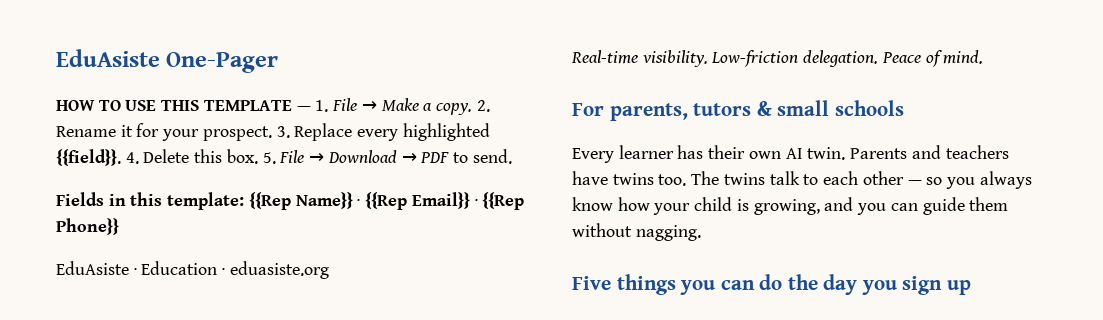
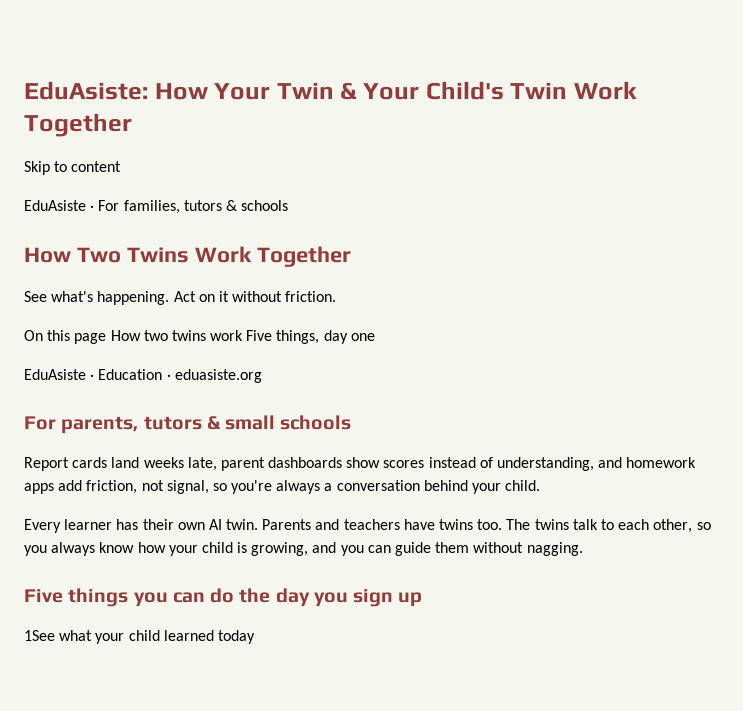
[56,49,279,73] [56,98,490,115] [56,123,490,141] [56,149,512,166] [56,192,525,210] [56,218,119,235] EduAsiste One-Pager // HOW TO USE THIS TEMPLATE — 1. File → Make a copy. 2. Rename it for your prospect. 3. Replace every highlighted {{field}}. 4. Delete this box. 5. File → Download → PDF to send. // Fields in this template: {{Rep Name}} · {{Rep Email}} · {{Rep Phone}} -> [24,81,637,100] [24,113,132,137] [24,161,122,175] [24,200,289,214] [24,246,351,267] [24,291,337,305] [24,330,375,344] EduAsiste: How Your Twin & Your Child's Twin Work Together // Skip to content // EduAsiste · For families, tutors & schools // How Two Twins Work Together // See what's happening. Act on it without friction. // On this page How two twins work Five things, day one
[571,50,984,67] // Real-time visibility. Low-friction delegation. Peace of mind. -> (262, 376) none
(904, 108) none -> [24,457,697,471] [24,480,541,494] // Report cards land weeks late, parent dashboards show scores instead of understanding, and homework apps add friction, not signal, so you're always a conversation behind your child.
[862,171,922,185] other — -> [653,519,693,533] other,
(971, 287) none -> [24,630,255,644] // 1See what your child learned today

